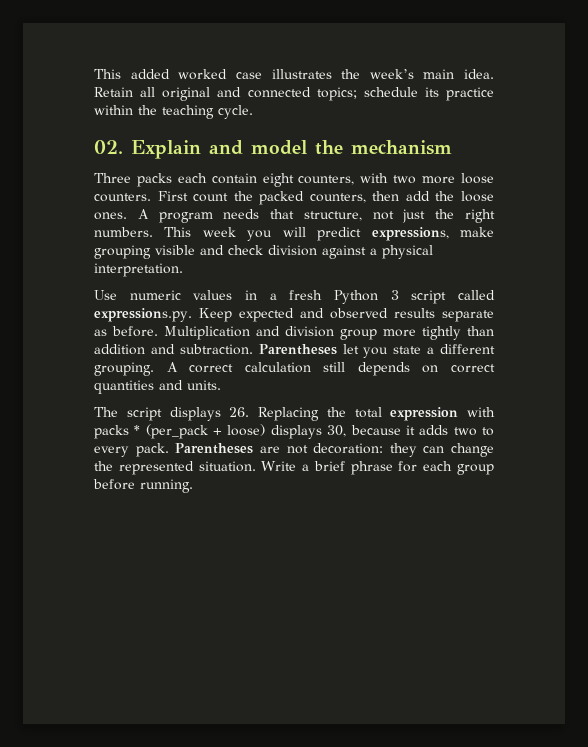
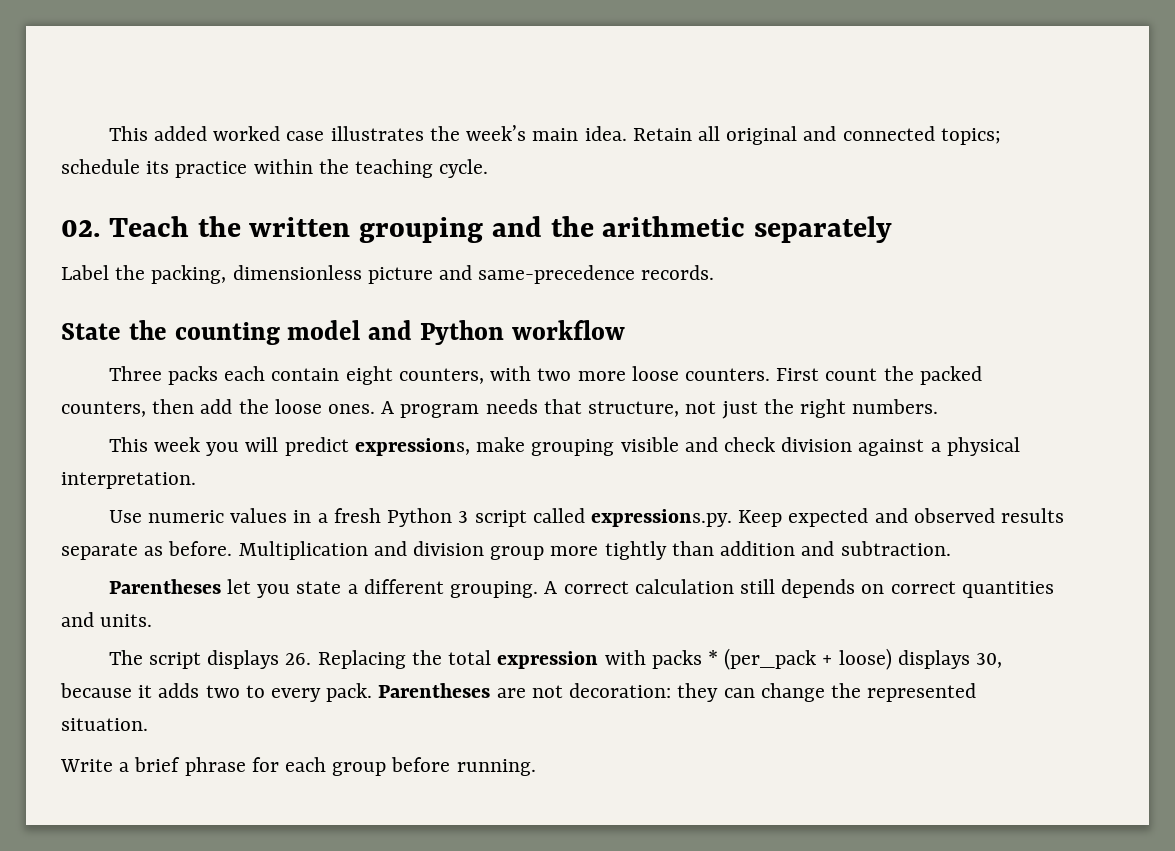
[131,140,452,159] Explain and model the mechanism -> [108,216,893,243] [61,265,715,284] [61,320,625,345] Teach the written grouping and the arithmetic separately // Label the packing, dimensionless picture and same-precedence records. // State the counting model and Python workflow
(153, 232) none -> (939, 406) //
(253, 349) none -> (951, 548) //
(256, 466) none -> (148, 724) //

